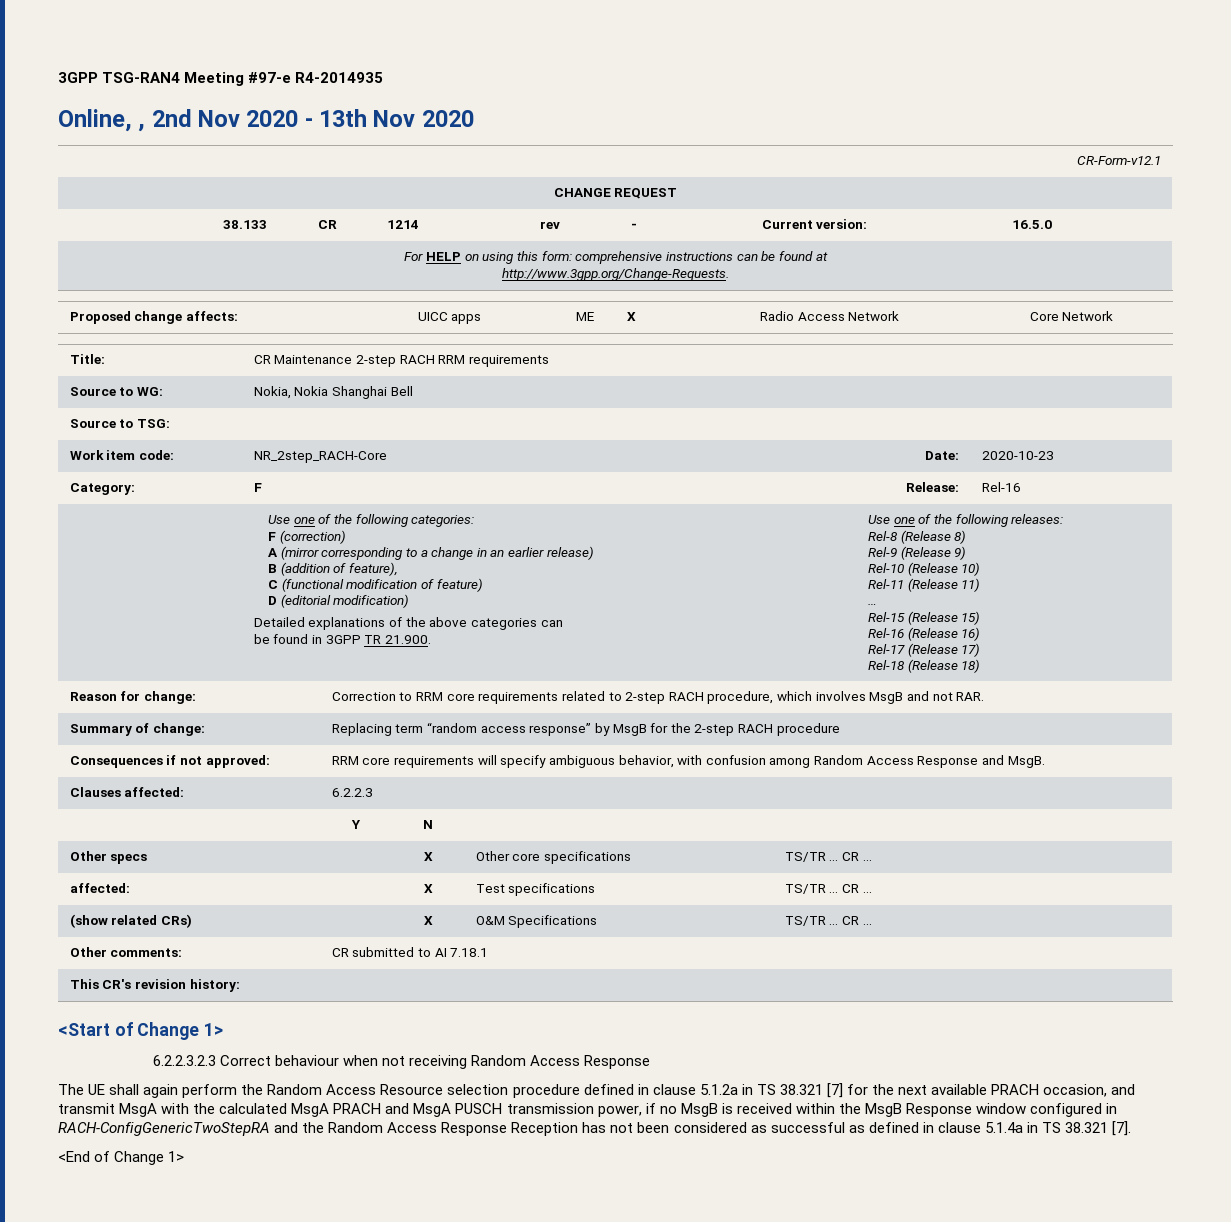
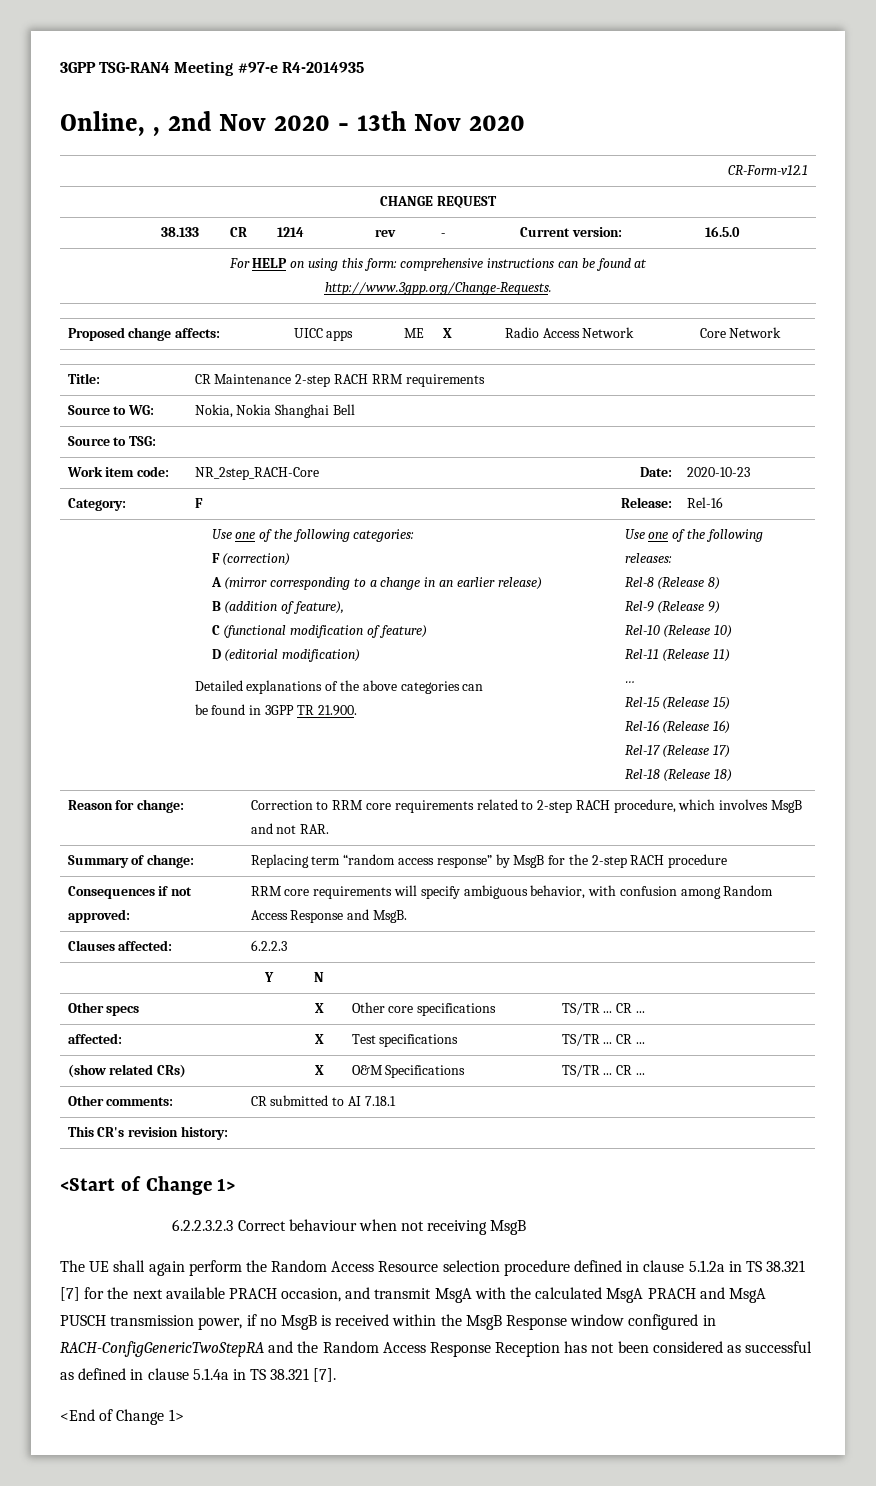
[471,1055,651,1069] Random Access Response -> [490,1220,527,1235] MsgB

